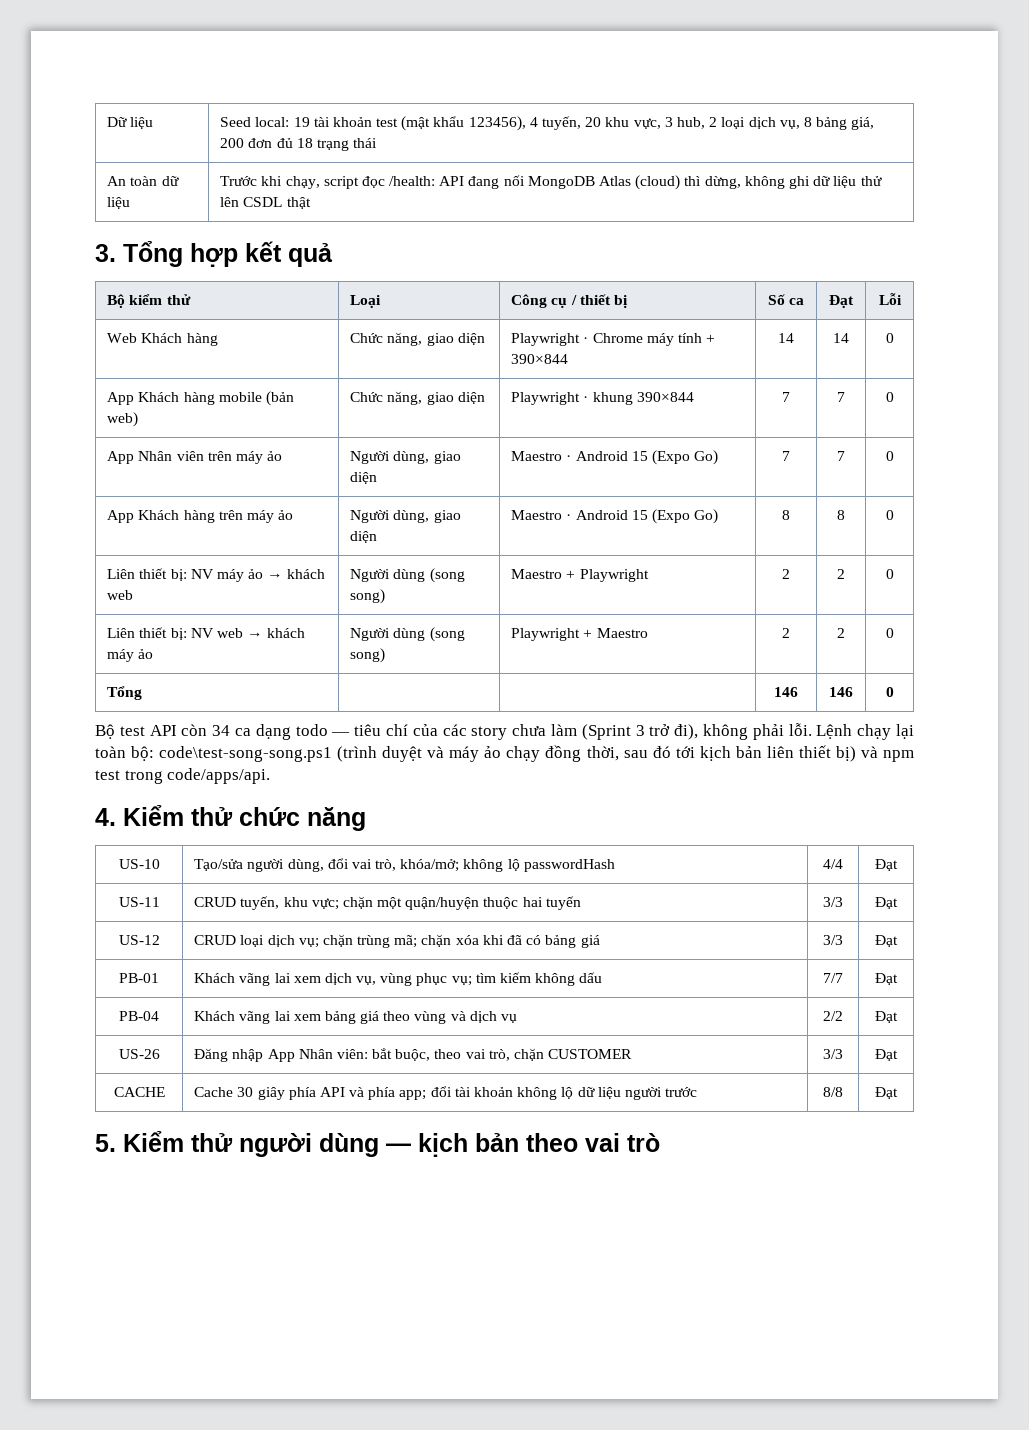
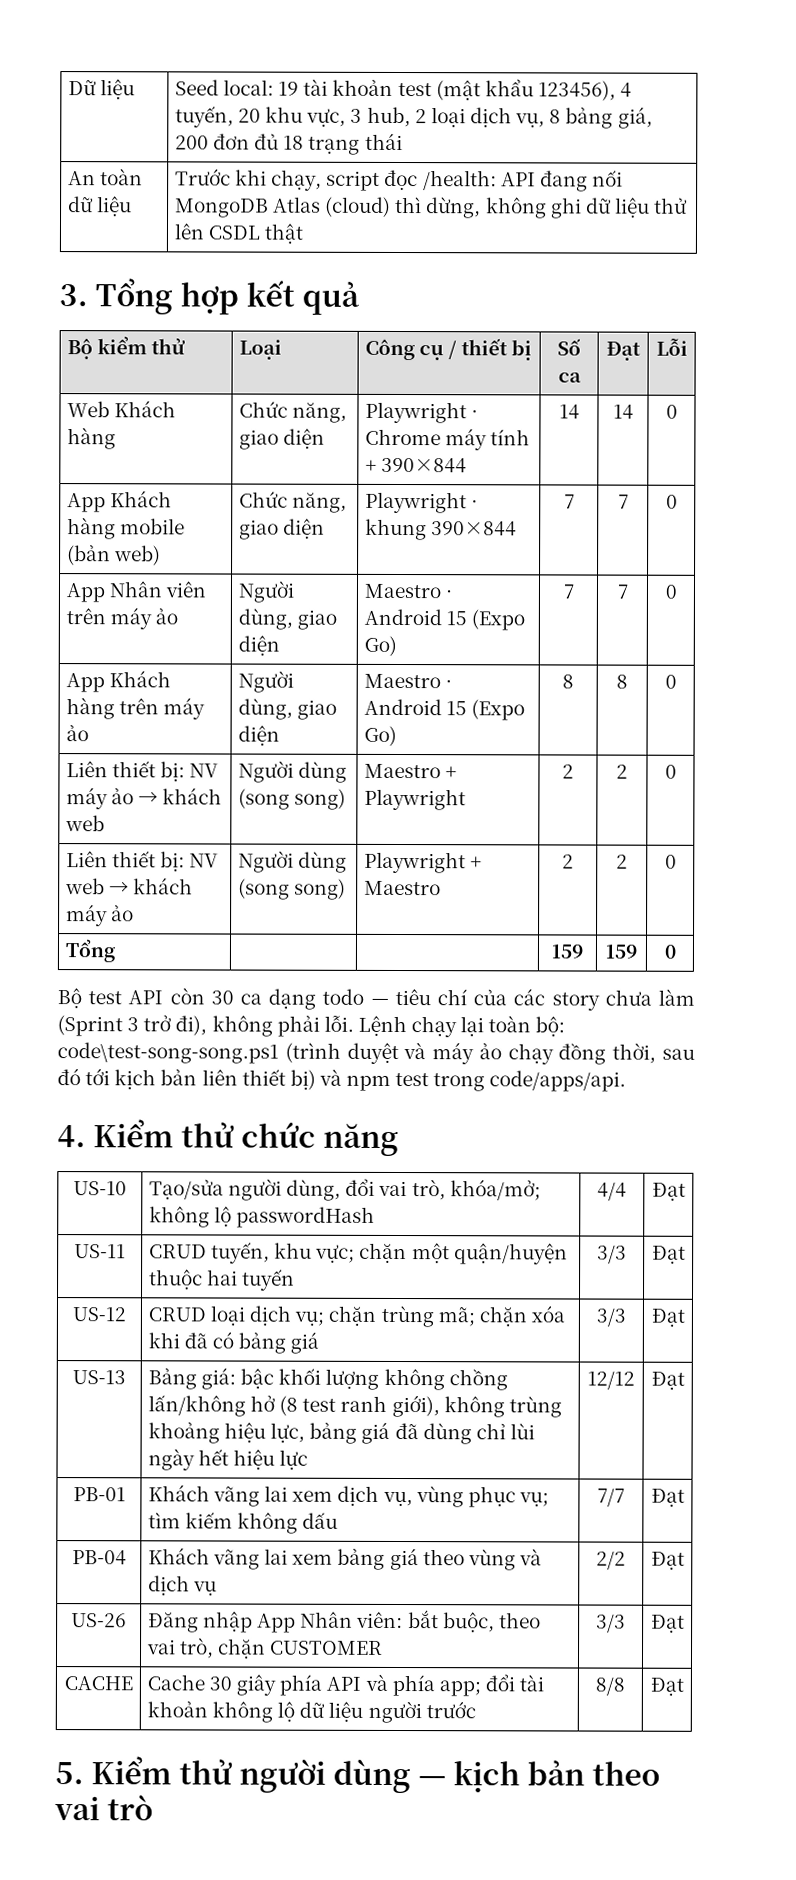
[774,687,798,697] [829,687,853,697] 146 | 146 -> [551,944,583,959] [605,944,637,959] 159 | 159
[212,725,231,736] 34 -> [210,990,234,1005] 30
(898, 941) none -> [72,1370,126,1385] [147,1367,508,1391] [147,1394,562,1418] [147,1421,536,1445] [147,1448,309,1471] [587,1371,635,1390] [650,1371,685,1390] // US-13 | Bảng giá: bậc khối lượng không chồng lấn/không hở (8 test ranh giới), không trùng khoảng hiệu lực, bảng giá đã dùng chỉ lùi ngày hết hiệu lực | 12/12 | Đạt

